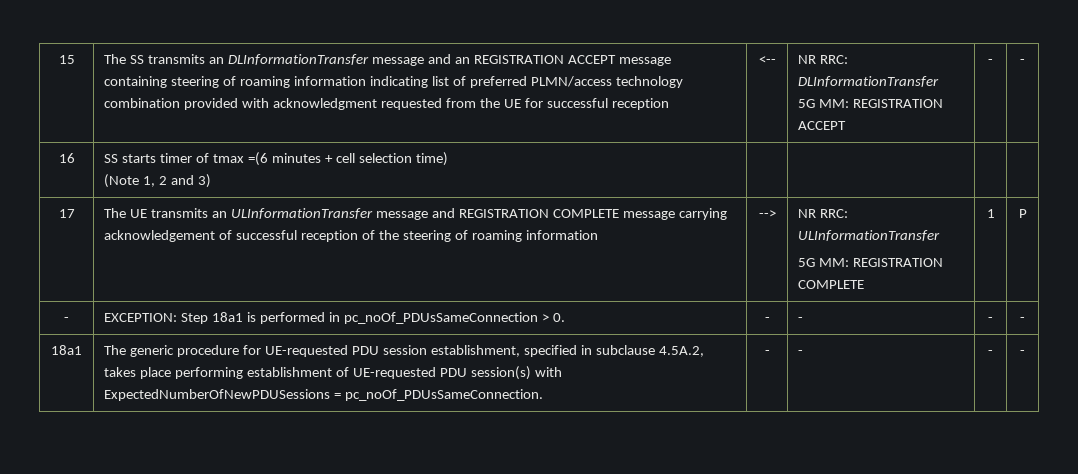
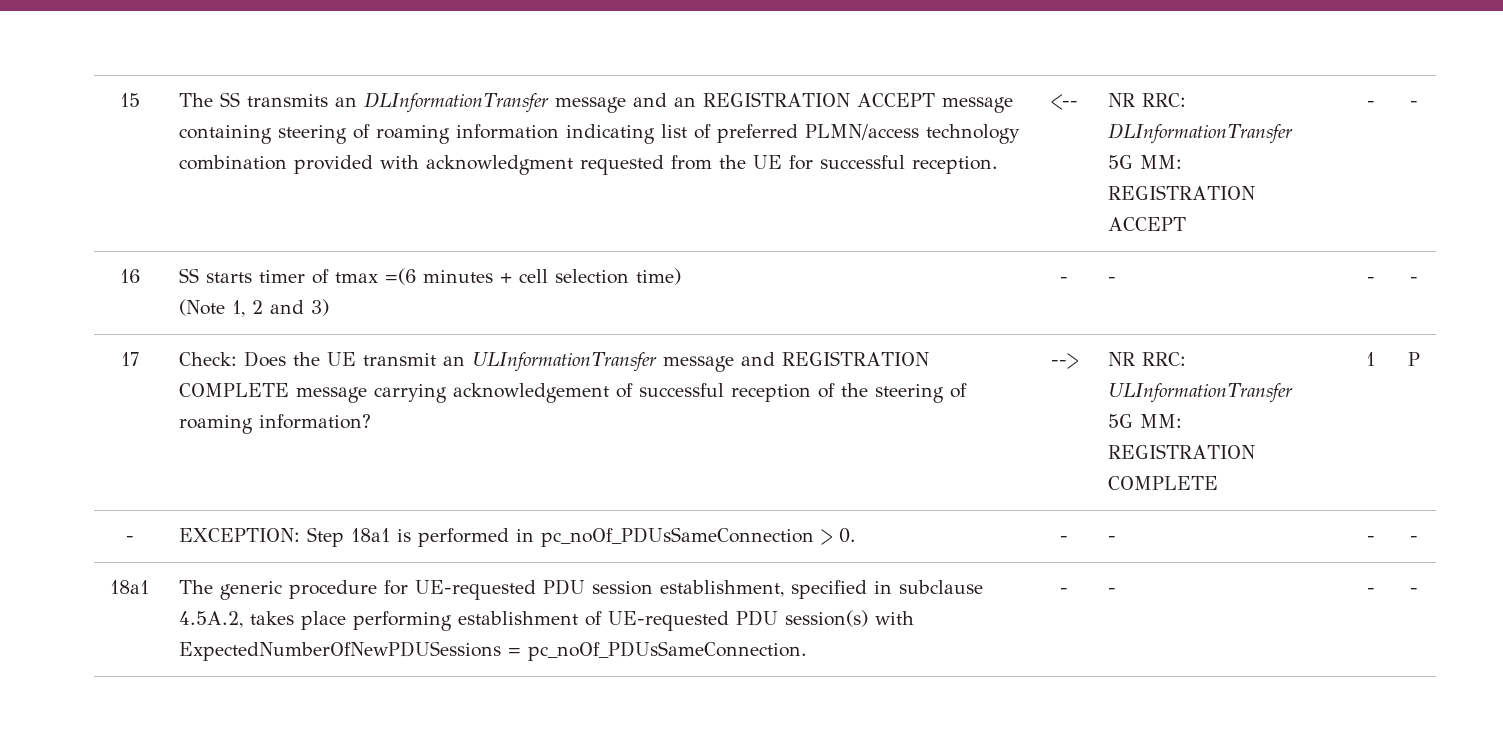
[611,98,669,110] reception -> [912,156,999,174] reception.
[58,209,75,218] [104,208,209,218] | | | // 17 | The UE transmits -> [1060,277,1068,283] [1108,277,1117,283] [1366,277,1375,283] [1409,277,1418,283] [120,352,139,366] [179,351,437,367] - | - | - | - // 17 | Check: Does the UE transmit
[525,230,598,240] information -> [259,414,372,429] information?

